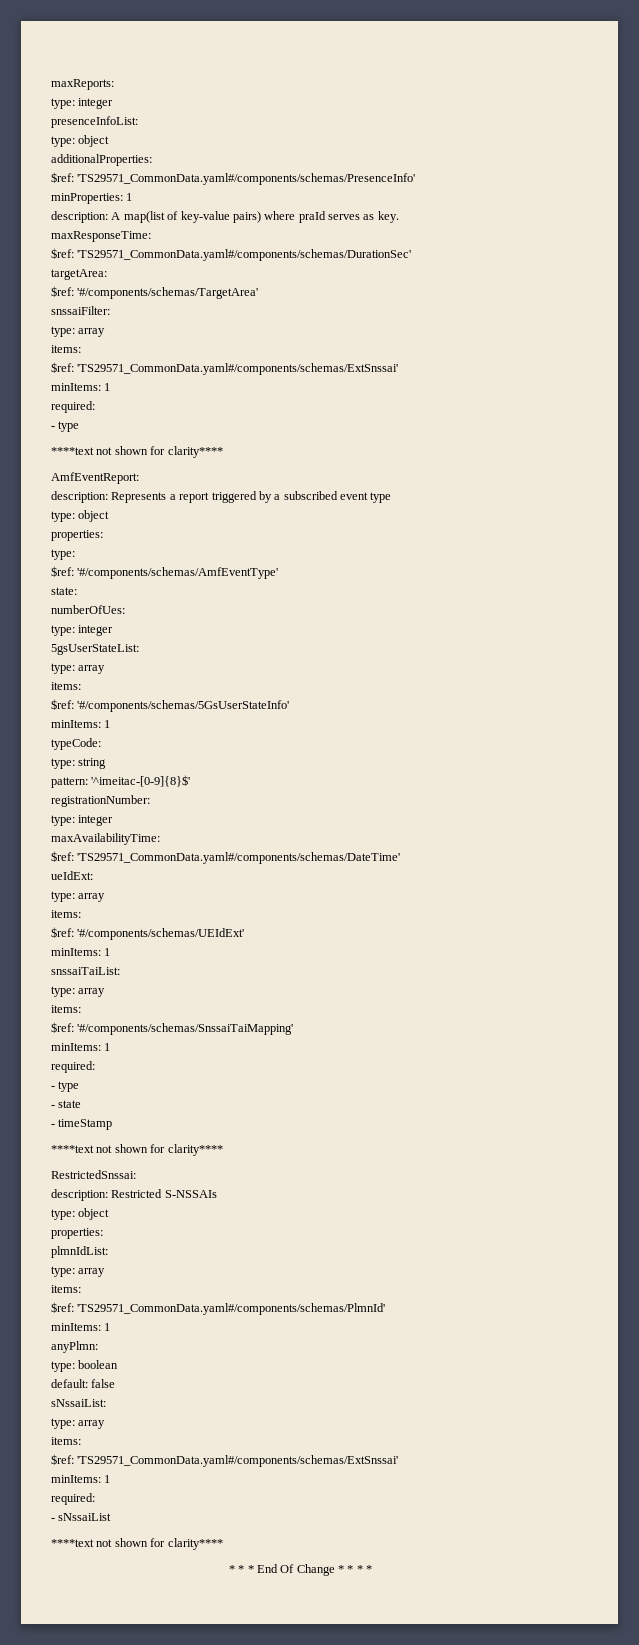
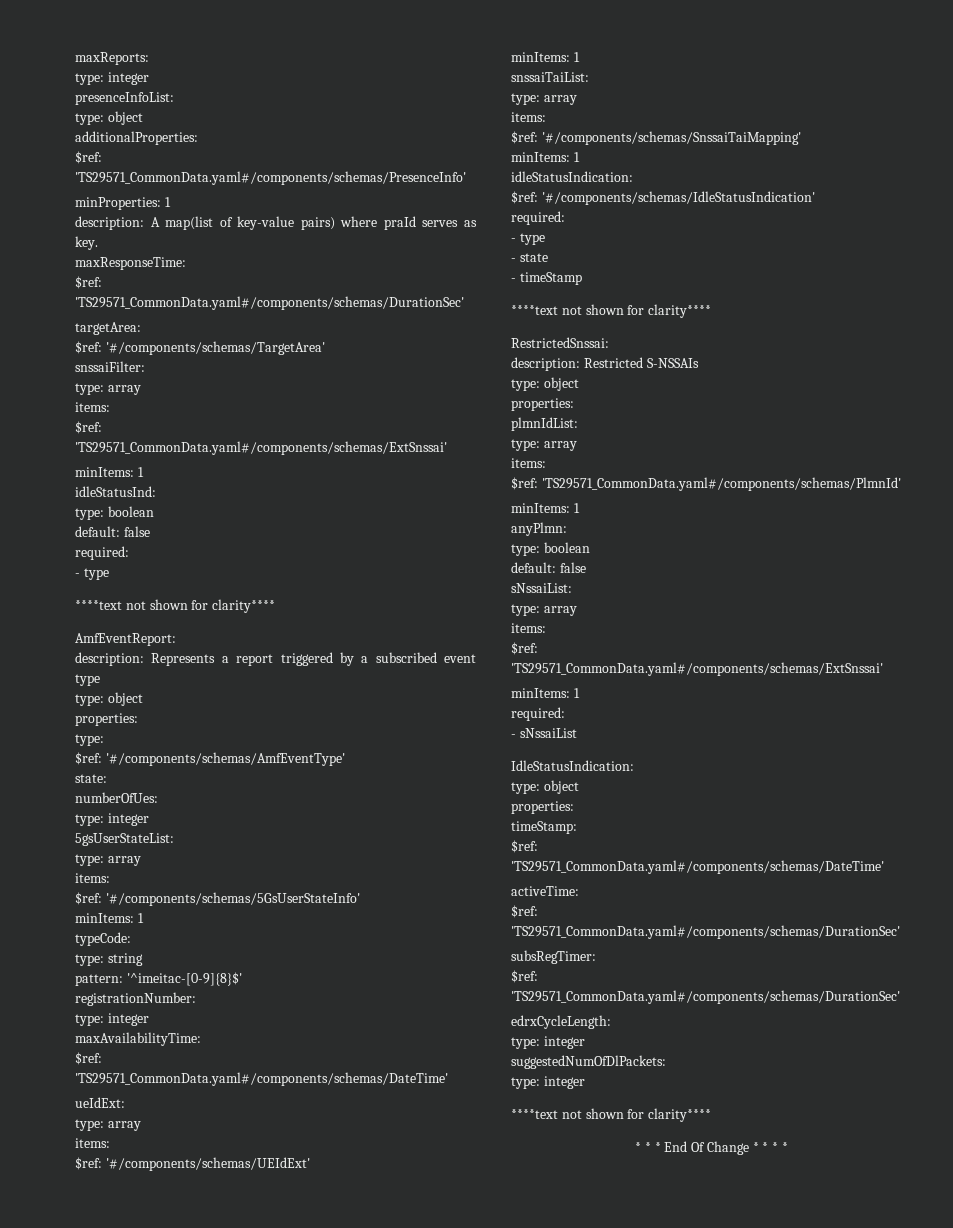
(111, 387) none -> [75,486,156,497] [75,506,154,520] [75,526,150,537] // idleStatusInd: // type: boolean // default: false
(111, 1047) none -> [511,171,633,182] [511,191,815,205] // idleStatusIndication: // $ref: '#/components/schemas/IdleStatusIndication'
(112, 1517) none -> [511,760,634,771] [511,780,579,794] [511,801,574,814] [511,821,577,834] [511,840,538,853] [511,860,884,874] [511,886,579,896] [511,905,538,918] [511,925,900,939] [511,950,596,964] [511,970,538,983] [511,990,900,1004] [511,1015,611,1029] [511,1036,585,1049] [511,1055,666,1069] [511,1076,585,1089] // IdleStatusIndication: // type: object // properties: // timeStamp: // $ref: 'TS29571_CommonData.yaml#/components/schemas/DateTime' // activeTime: // $ref: 'TS29571_CommonData.yaml#/components/schemas/DurationSec' // subsRegTimer: // $ref: 'TS29571_CommonData.yaml#/components/schemas/DurationSec' // edrxCycleLength: // type: integer // suggestedNumOfDlPackets: // type: integer

